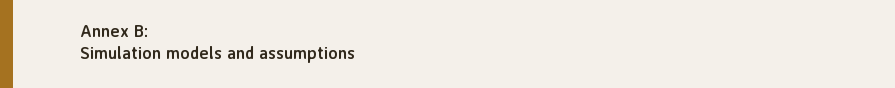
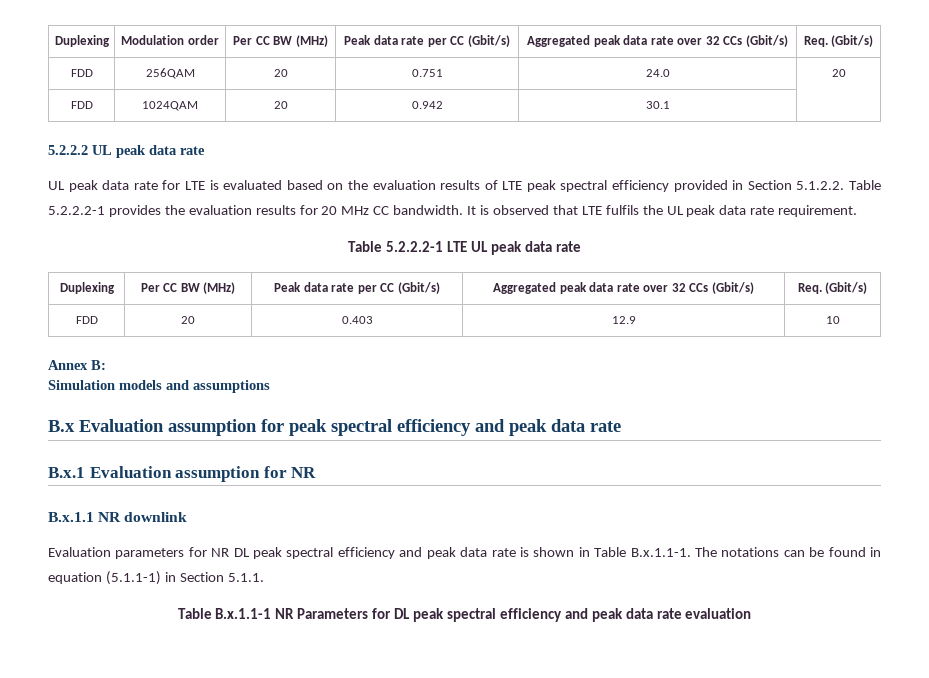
(80, 31) none -> [54,35,110,47] [121,35,219,45] [233,35,328,47] [344,35,510,47] [527,35,788,47] [803,35,874,47] [70,69,93,77] [145,68,195,79] [273,69,288,77] [411,69,443,77] [645,69,670,77] [831,69,846,77] [70,101,93,109] [142,101,198,111] [273,101,288,109] [411,101,443,109] [645,101,670,109] [48,145,205,158] [48,180,881,192] [48,205,858,217] [348,241,581,255] [59,282,115,294] [140,282,236,294] [274,282,440,294] [493,282,754,294] [797,282,868,294] [75,316,98,324] [181,316,195,324] [341,316,373,324] [611,316,636,324] [825,316,840,324] Duplexing | Modulation order | Per CC BW (MHz) | Peak data rate per CC (Gbit/s) | Aggregated peak data rate over 32 CCs (Gbit/s) | Req. (Gbit/s) // FDD | 256QAM | 20 | 0.751 | 24.0 | 20 // FDD | 1024QAM | 20 | 0.942 | 30.1 | // 5.2.2.2 UL peak data rate // UL peak data rate for LTE is evaluated based on the evaluation results of LTE peak spectral efficiency provided in Section 5.1.2.2. Table 5.2.2.2-1 provides the evaluation results for 20 MHz CC bandwidth. It is observed that LTE fulfils the UL peak data rate requirement. // Table 5.2.2.2-1 LTE UL peak data rate // Duplexing | Per CC BW (MHz) | Peak data rate per CC (Gbit/s) | Aggregated peak data rate over 32 CCs (Gbit/s) | Req. (Gbit/s) // FDD | 20 | 0.403 | 12.9 | 10 //
(355, 55) none -> [48,419,621,436] [48,466,317,482] [48,512,188,522] [48,547,881,559] [48,571,264,585] [177,608,752,622] // B.x Evaluation assumption for peak spectral efficiency and peak data rate // B.x.1 Evaluation assumption for NR // B.x.1.1 NR downlink // Evaluation parameters for NR DL peak spectral efficiency and peak data rate is shown in Table B.x.1.1-1. The notations can be found in equation (5.1.1-1) in Section 5.1.1. // Table B.x.1.1-1 NR Parameters for DL peak spectral efficiency and peak data rate evaluation

